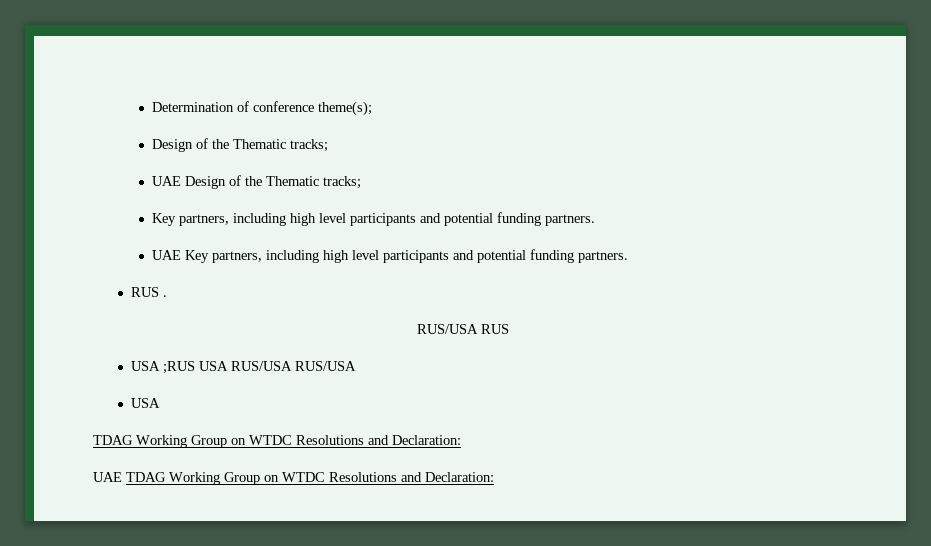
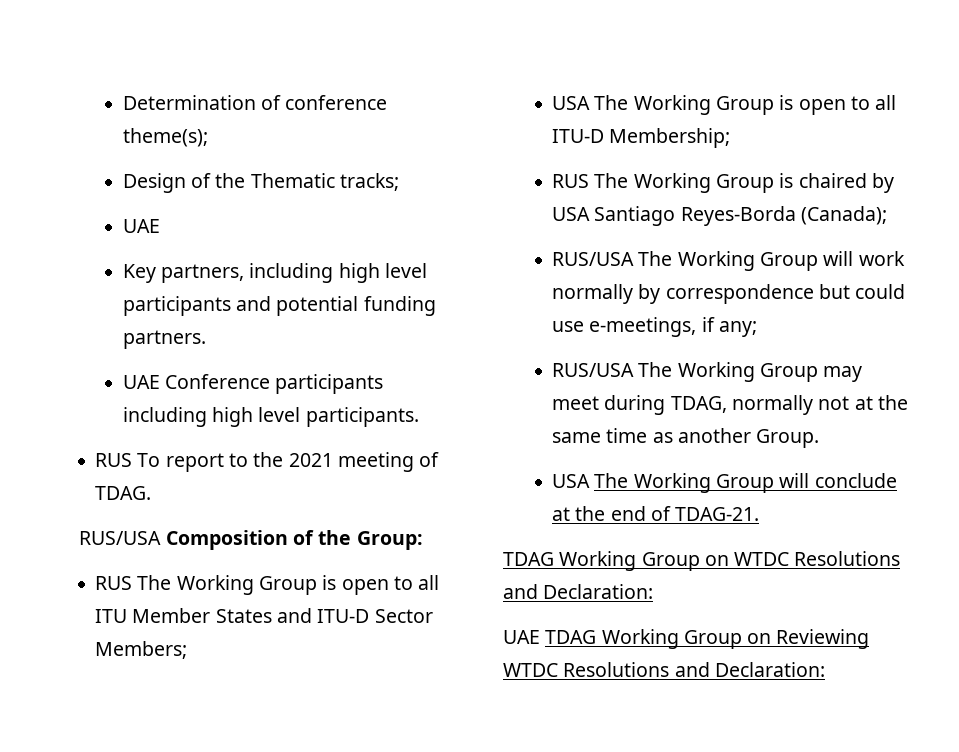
[185,175,362,189] Design of the Thematic tracks; -> (160, 226) none
[185,249,629,263] [130,287,167,297] [417,324,509,334] [130,361,356,374] [130,398,160,408] Key partners, including high level participants and potential funding partners. // RUS . // RUS/USA RUS // USA ;RUS USA RUS/USA RUS/USA // USA -> [165,374,384,394] [122,407,419,427] [95,452,440,472] [95,486,152,500] [79,530,423,550] [95,575,440,595] [95,608,433,623] [95,641,188,659] [552,95,897,115] [552,128,731,148] [552,173,894,193] [552,206,887,226] [552,251,905,271] [552,284,906,304] [552,317,757,337] [552,362,863,382] [552,395,908,415] [552,428,820,448] [552,473,897,493] [552,506,760,521] Conference participants including high level participants. // RUS To report to the 2021 meeting of TDAG. // RUS/USA Composition of the Group: // RUS The Working Group is open to all ITU Member States and ITU-D Sector Members; // USA The Working Group is open to all ITU-D Membership; // RUS The Working Group is chaired by USA Santiago Reyes-Borda (Canada); // RUS/USA The Working Group will work normally by correspondence but could use e-meetings, if any; // RUS/USA The Working Group may meet during TDAG, normally not at the same time as another Group. // USA The Working Group will conclude at the end of TDAG-21.
(279, 478) none -> [776,629,870,649] Reviewing

